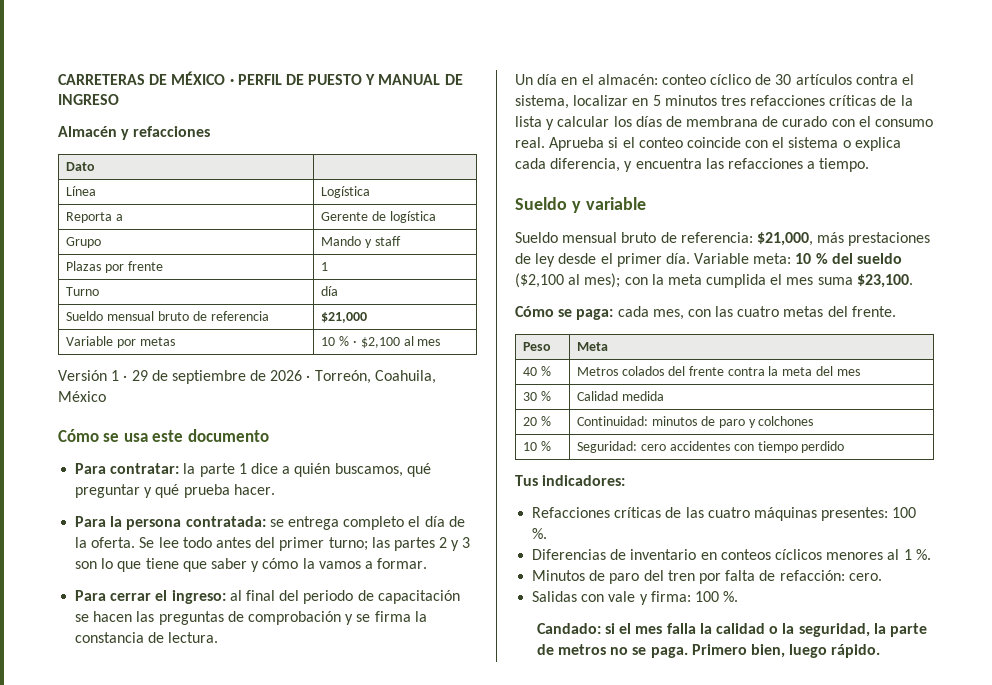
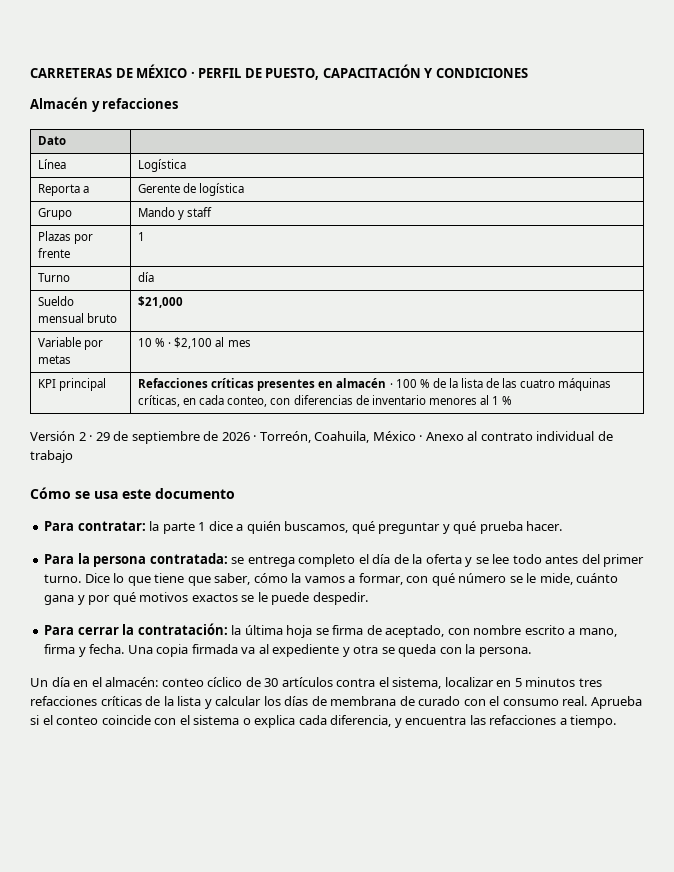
[308,74,463,85] [58,94,119,105] PUESTO Y MANUAL DE INGRESO -> [265,64,528,80] PUESTO, CAPACITACIÓN Y CONDICIONES
[192,311,269,321] de referencia -> (118, 318) none
(441, 342) none -> [37,378,107,391] [137,378,612,391] [137,395,513,407] // KPI principal | Refacciones críticas presentes en almacén · 100 % de la lista de las cuatro máquinas críticas, en cada conteo, con diferencias de inventario menores al 1 %
[111,370,120,381] 1 -> [78,432,86,441] 2
(106, 396) none -> [419,431,613,441] [30,450,73,463] · Anexo al contrato individual de trabajo
[91,537,155,548] oferta. Se -> [425,554,489,567] oferta y se
[328,537,471,551] [75,561,98,569] turno; las partes 2 y 3 son -> [44,573,110,583] turno. Dice
[210,558,260,572] saber y -> [214,573,251,585] saber,
[377,558,428,569] [75,590,460,604] [75,611,427,625] [75,632,219,643] formar. // Para cerrar el ingreso: al final del periodo de capacitación se hacen las preguntas de comprobación y se firma la constancia de lectura. -> [358,573,619,586] [44,592,368,605] [44,623,617,638] [44,644,531,657] formar, con qué número se le mide, cuánto gana y por qué motivos exactos se le puede despedir. // Para cerrar la contratación: la última hoja se firma de aceptado, con nombre escrito a mano, firma y fecha. Una copia firmada va al expediente y otra se queda con la persona.
[515,197,646,213] [515,232,931,246] [515,253,903,267] [515,273,913,288] [515,306,896,320] [523,342,552,351] [577,342,609,351] [523,366,552,376] [577,366,860,376] [523,391,552,401] [577,391,665,401] [523,416,552,426] [577,416,814,428] [523,441,552,451] [577,441,845,453] [515,475,626,486] [532,507,917,521] [532,528,548,539] [532,549,931,560] [532,570,882,584] [532,591,739,605] [536,623,927,637] [536,644,881,658] // Sueldo y variable // Sueldo mensual bruto de referencia: $21,000, más prestaciones de ley desde el primer día. Variable meta: 10 % del sueldo ($2,100 al mes); con la meta cumplida el mes suma $23,100. // Cómo se paga: cada mes, con las cuatro metas del frente. // Peso | Meta // 40 % | Metros colados del frente contra la meta del mes // 30 % | Calidad medida // 20 % | Continuidad: minutos de paro y colchones // 10 % | Seguridad: cero accidentes con tiempo perdido // Tus indicadores: // Refacciones críticas de las cuatro máquinas presentes: 100 %. // Diferencias de inventario en conteos cíclicos menores al 1 %. // Minutos de paro del tren por falta de refacción: cero. // Salidas con vale y firma: 100 %. // Candado: si el mes falla la calidad o la seguridad, la parte de metros no se paga. Primero bien, luego rápido. -> (617, 721) none

